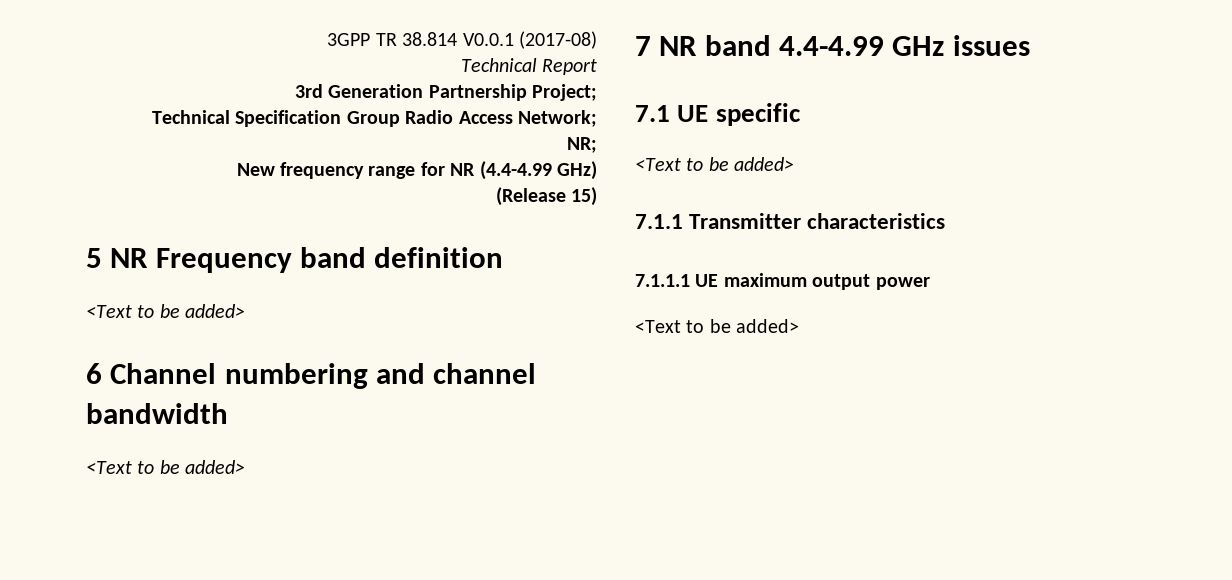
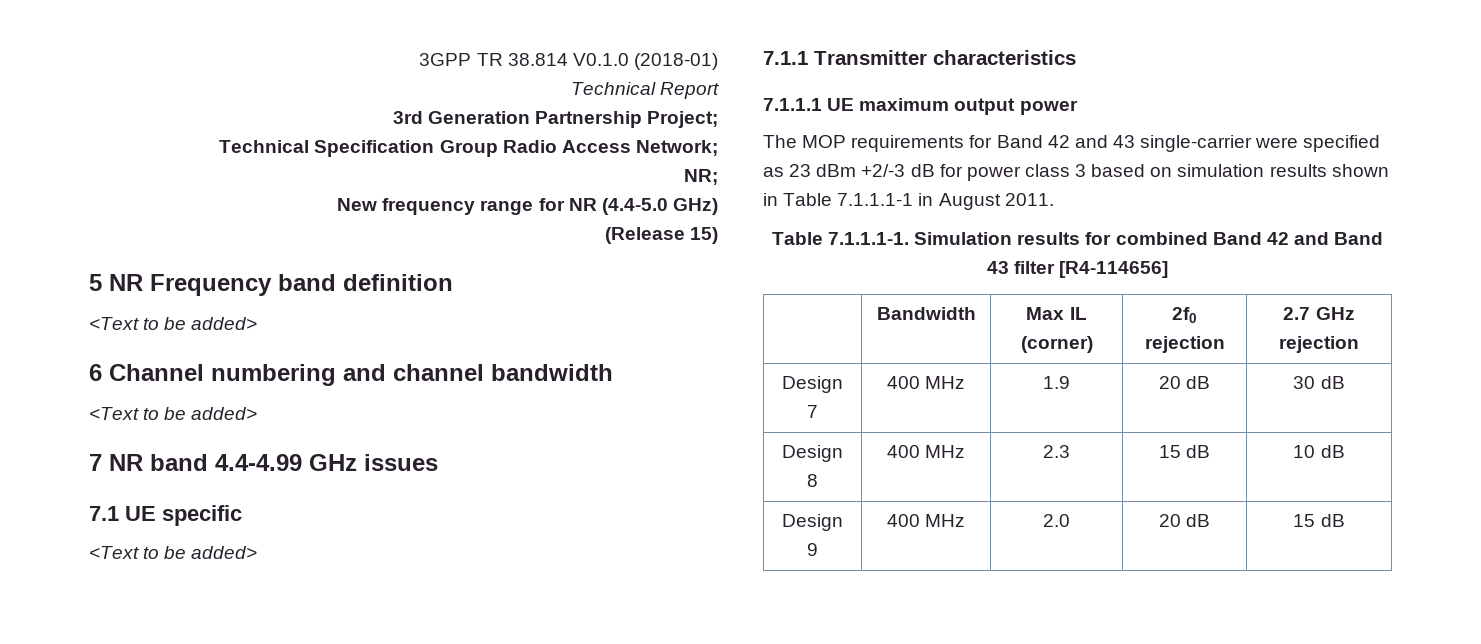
[462,31,597,49] V0.0.1 (2017-08) -> [572,53,718,70] V0.1.0 (2018-01)
[479,161,552,180] (4.4-4.99 -> [601,198,668,215] (4.4-5.0
[635,319,800,333] <Text to be added> -> [763,135,1381,152] [763,164,1389,181] [763,193,1054,210] [771,232,1384,245] [986,261,1169,278] [876,307,976,320] [1026,307,1087,320] [1020,336,1093,353] [1172,307,1197,323] [1144,336,1225,353] [1283,307,1355,320] [1279,336,1359,353] [782,376,843,393] [807,405,818,418] [886,376,966,389] [1043,376,1070,389] [1158,376,1211,389] [1293,376,1345,389] [782,445,843,462] [807,474,818,487] [886,445,966,458] [1043,445,1070,458] [1158,445,1211,458] [1293,445,1345,458] [782,514,843,531] [807,543,818,556] [886,514,966,527] [1043,514,1070,527] [1158,514,1211,527] [1293,514,1345,527] The MOP requirements for Band 42 and 43 single-carrier were specified as 23 dBm +2/-3 dB for power class 3 based on simulation results shown in Table 7.1.1.1-1 in August 2011. // Table 7.1.1.1-1. Simulation results for combined Band 42 and Band 43 filter [R4-114656] // | Bandwidth | Max IL (corner) | 2f0 rejection | 2.7 GHz rejection // Design 7 | 400 MHz | 1.9 | 20 dB | 30 dB // Design 8 | 400 MHz | 2.3 | 15 dB | 10 dB // Design 9 | 400 MHz | 2.0 | 20 dB | 15 dB

